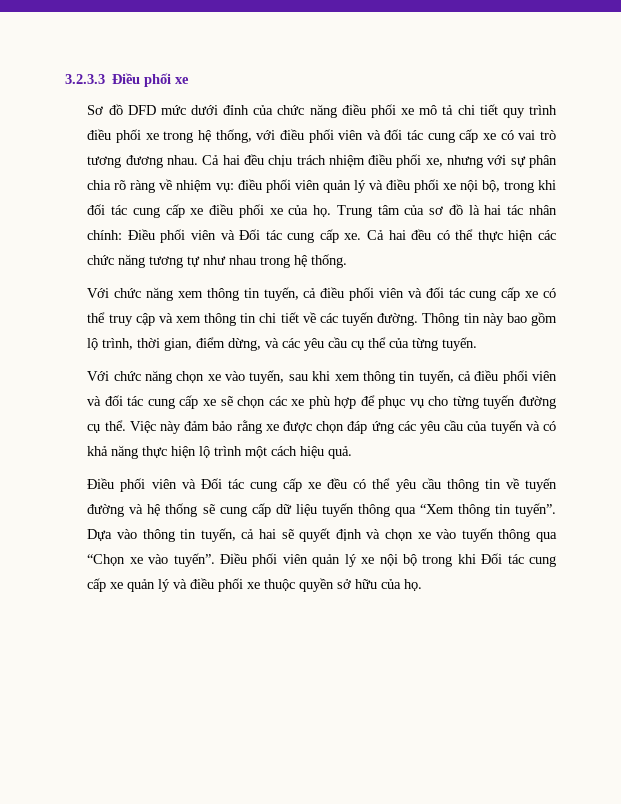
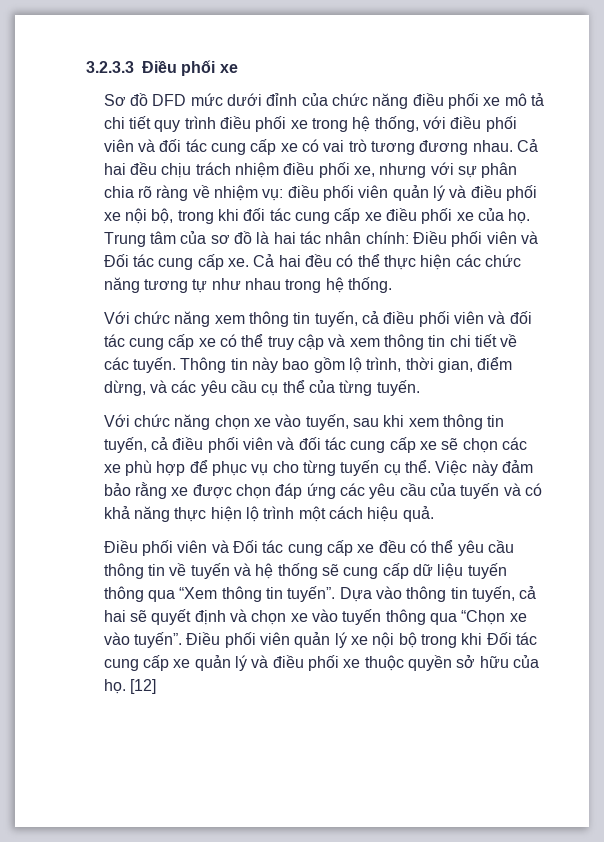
[342,312,419,326] tuyến đường. -> [133,357,177,373] tuyến.
[519,396,557,409] đường -> (380, 468) none
[87,504,125,517] đường -> (230, 571) none
(423, 585) none -> [130,679,157,694] [12]

